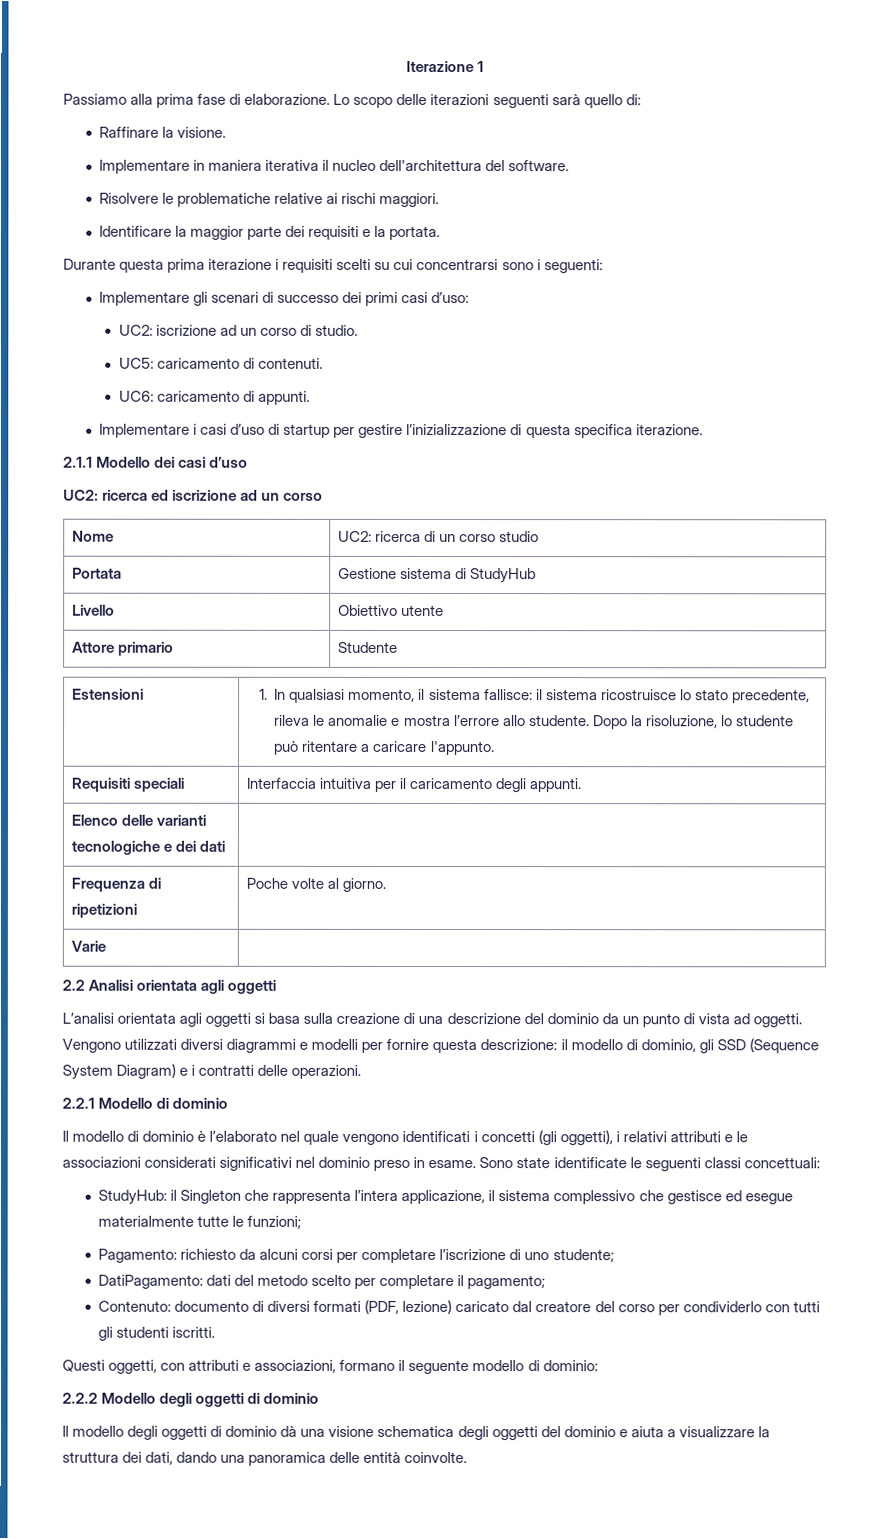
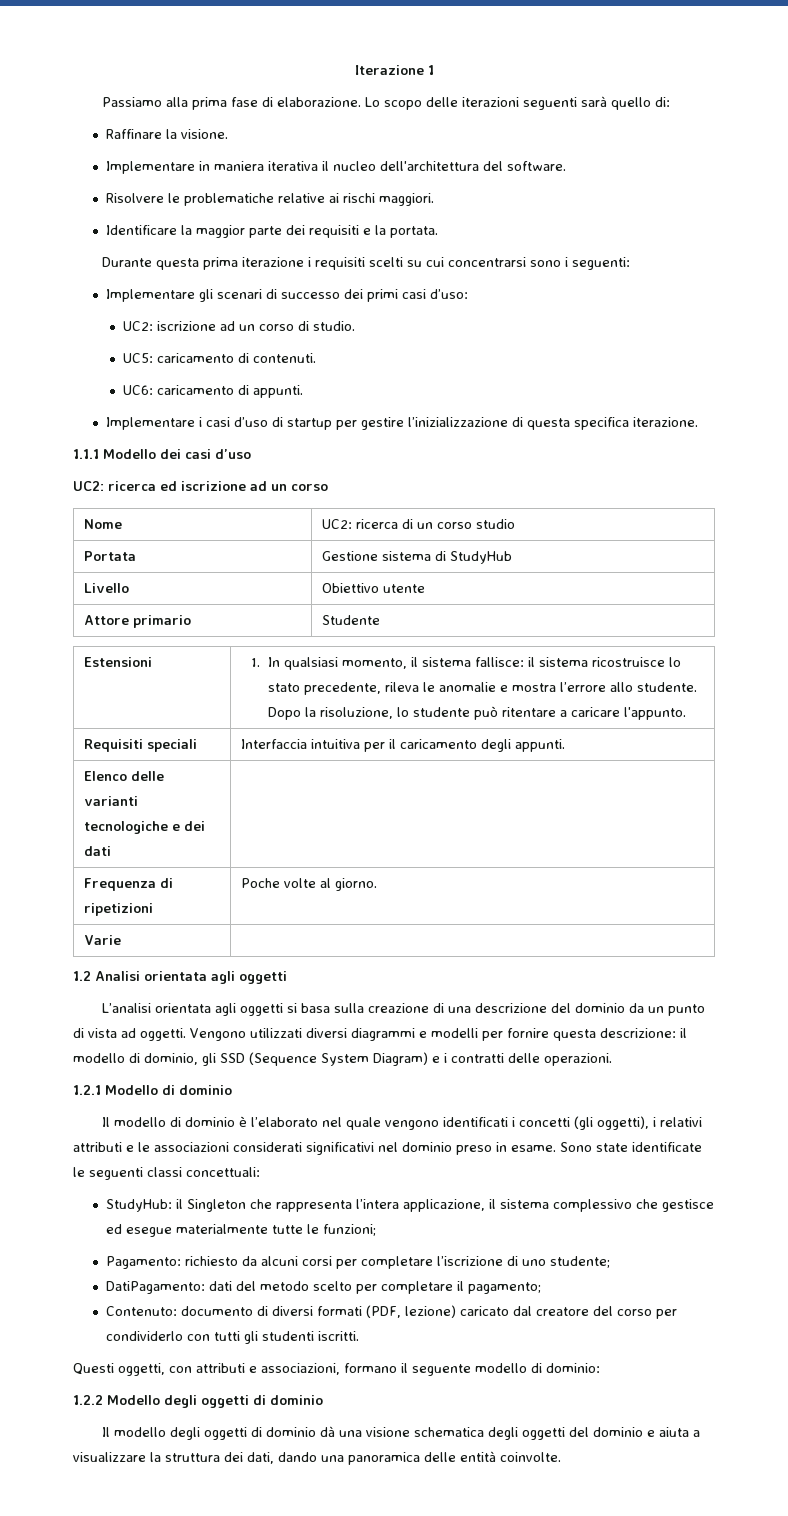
[63,456,93,468] 2.1.1 -> [73,449,99,459] 1.1.1
[62,979,85,991] 2.2 -> [73,971,91,981] 1.2
[62,1097,95,1109] 2.2.1 -> [73,1085,101,1095] 1.2.1
[62,1392,98,1404] 2.2.2 -> [73,1395,103,1405] 1.2.2

